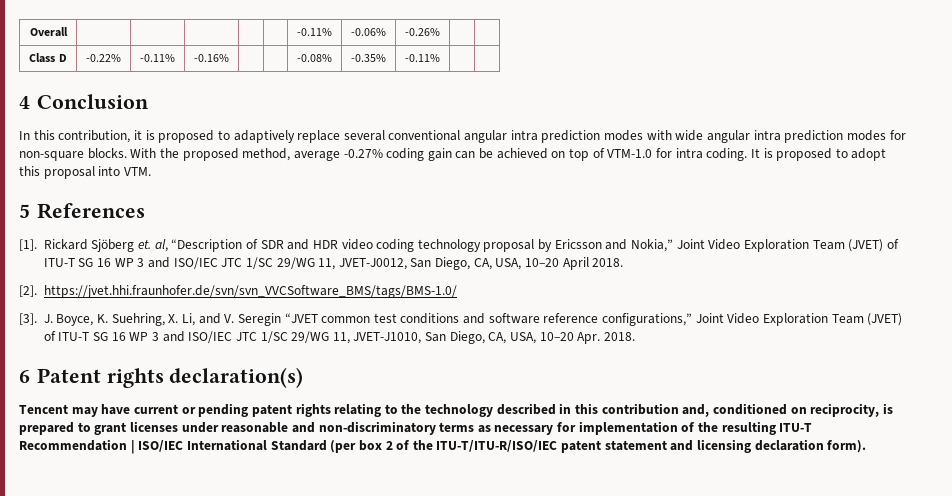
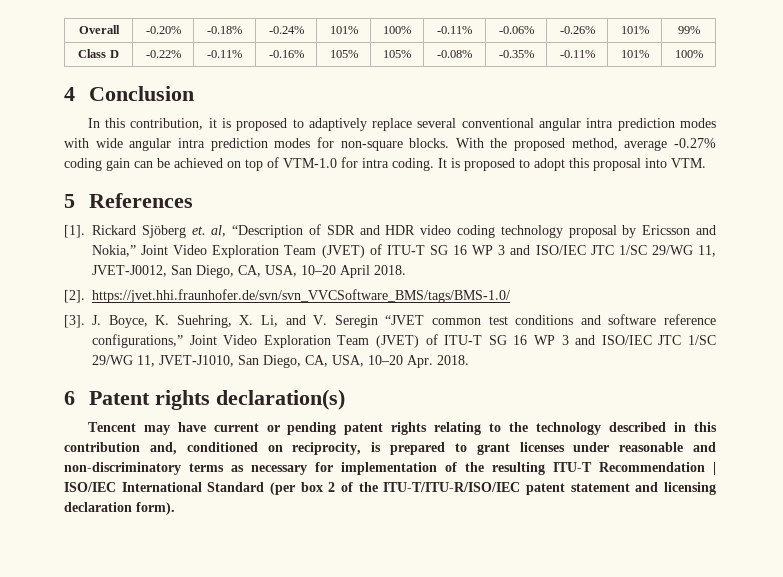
(68, 32) | | | | -> [145,26,181,34] [207,26,242,34] [268,26,304,34] [329,26,358,34] [383,26,411,34] -0.20% | -0.18% | -0.24% | 101% | 100%
(440, 32) | -> [620,26,649,34] [677,26,700,34] 101% | 99%
(229, 58) | -> [329,50,358,58] [383,50,411,58] 105% | 105%
(440, 58) | -> [620,50,649,58] [674,50,703,58] 101% | 100%

